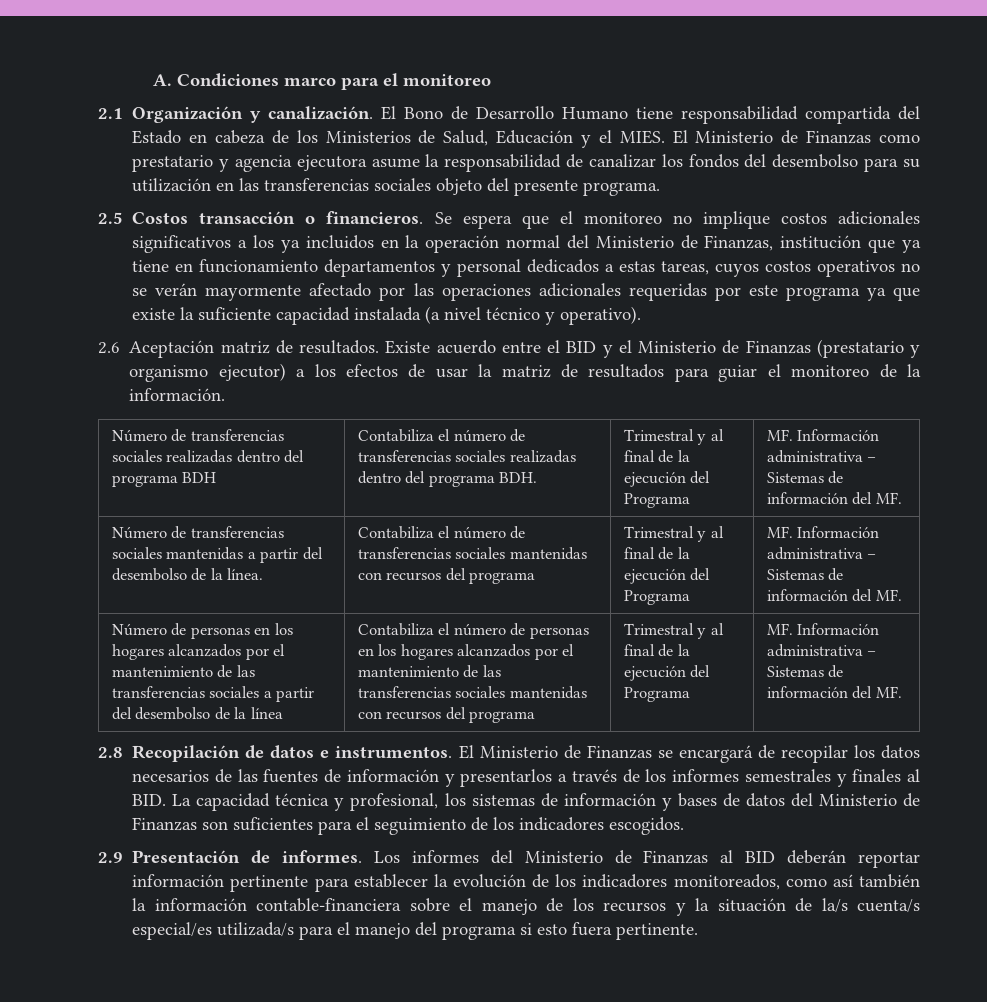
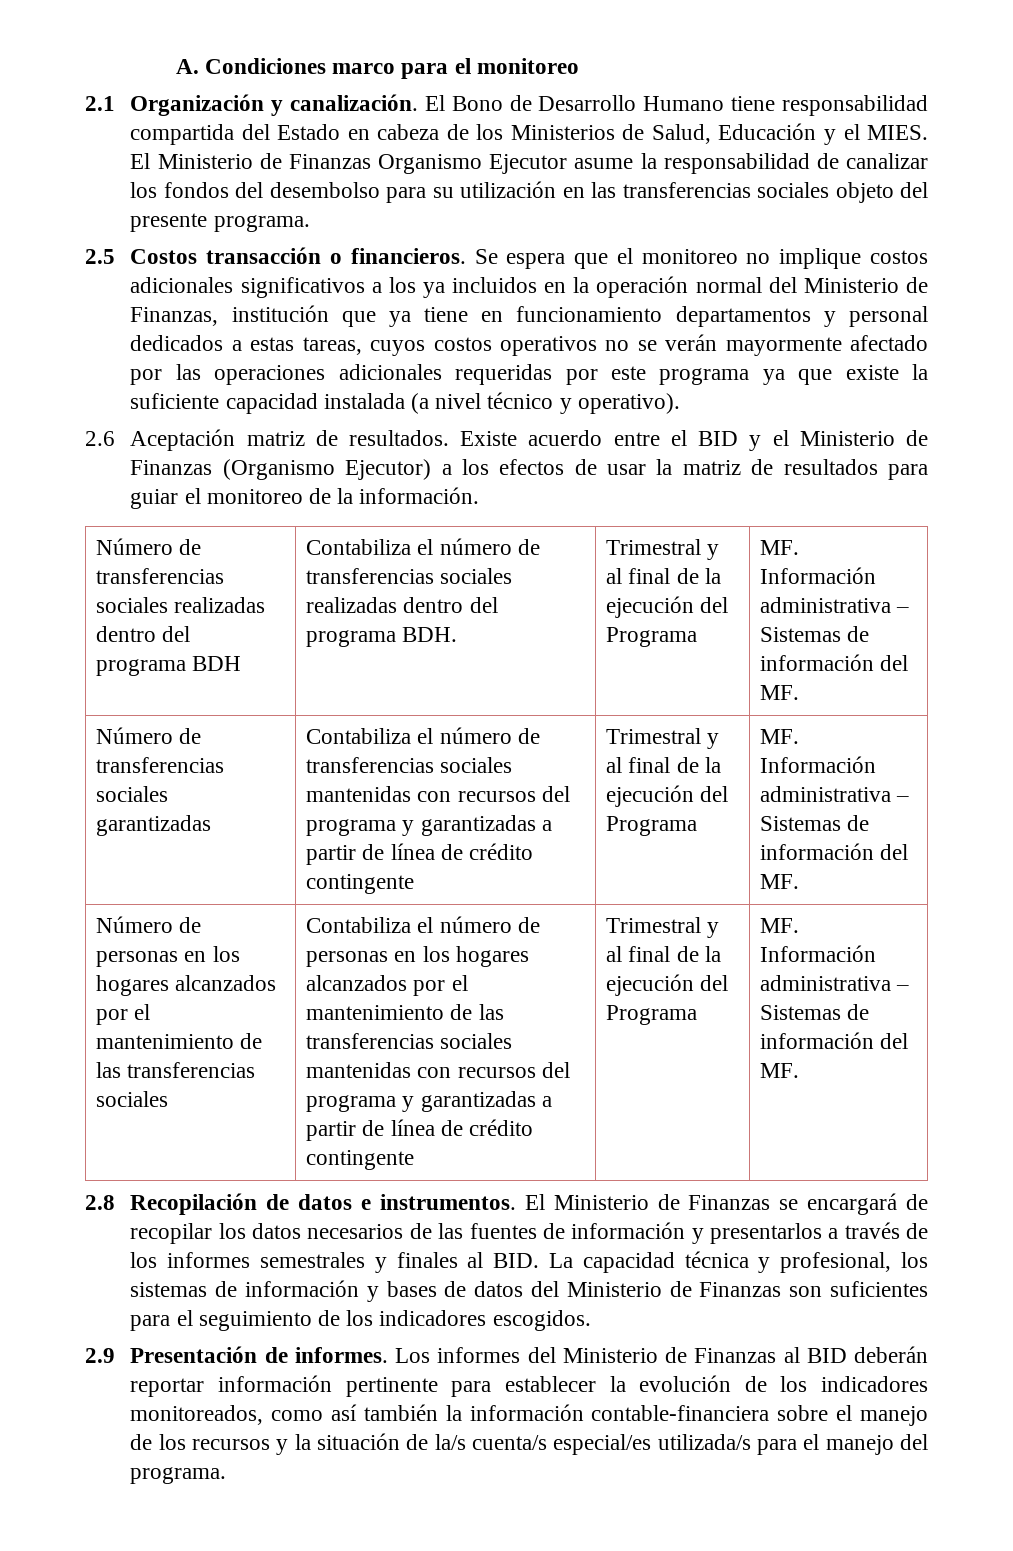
[879,134,920,143] [132,155,367,172] como prestatario y agencia ejecutora -> [378,154,568,174] Organismo Ejecutor
[816,339,920,358] [129,363,286,382] (prestatario y organismo ejecutor) -> [222,459,432,480] (Organismo Ejecutor)
[166,547,323,563] [111,568,264,581] mantenidas a partir del desembolso de la línea. -> [96,815,212,836] garantizadas
(536, 578) none -> [402,815,552,836] [306,843,534,865] [306,874,415,894] y garantizadas a partir de línea de crédito contingente
[263,687,315,702] [111,707,283,720] a partir del desembolso de la línea -> (169, 1099) none
(536, 717) none -> [402,1091,552,1112] [306,1119,534,1141] [306,1150,415,1170] y garantizadas a partir de línea de crédito contingente
[442,922,699,940] programa si esto fuera pertinente. -> [130,1467,227,1484] programa.

